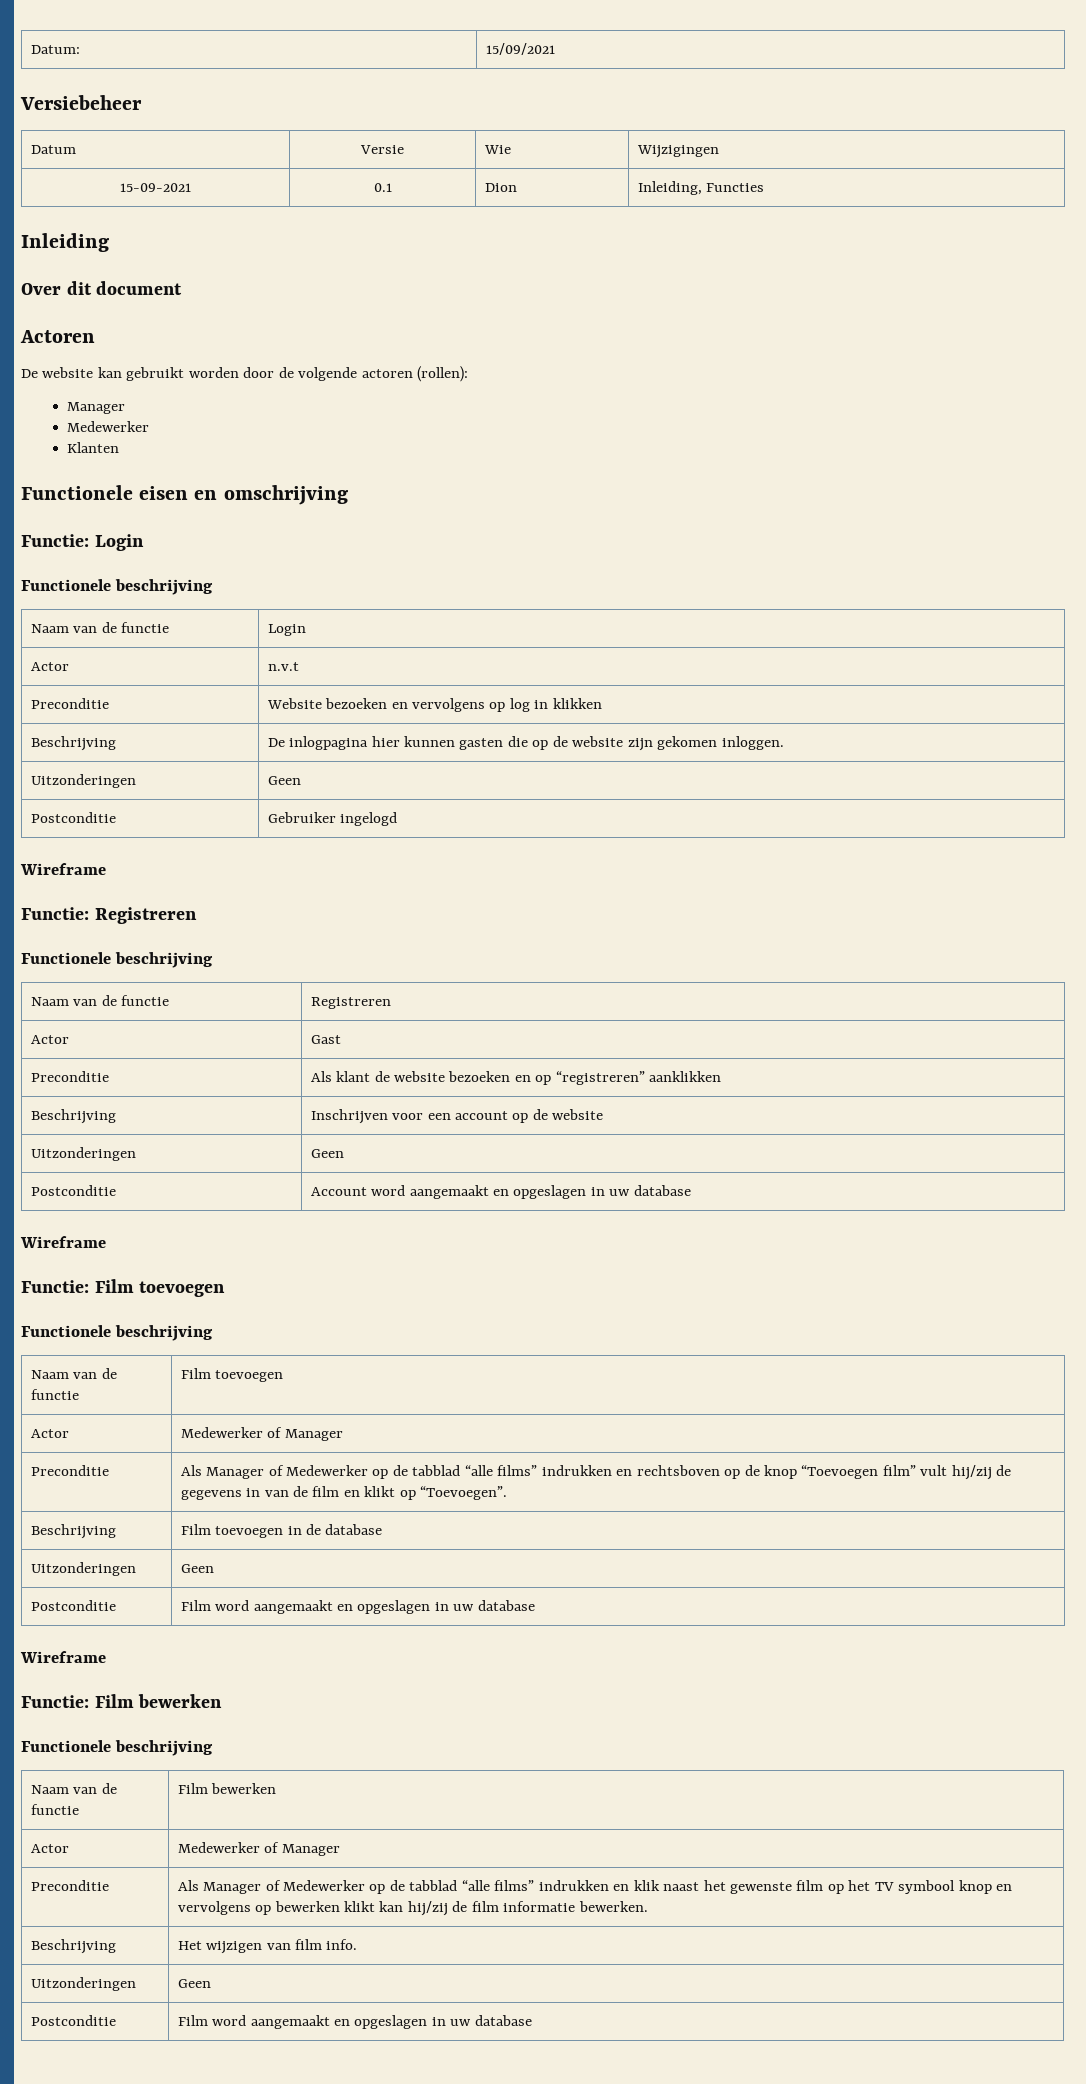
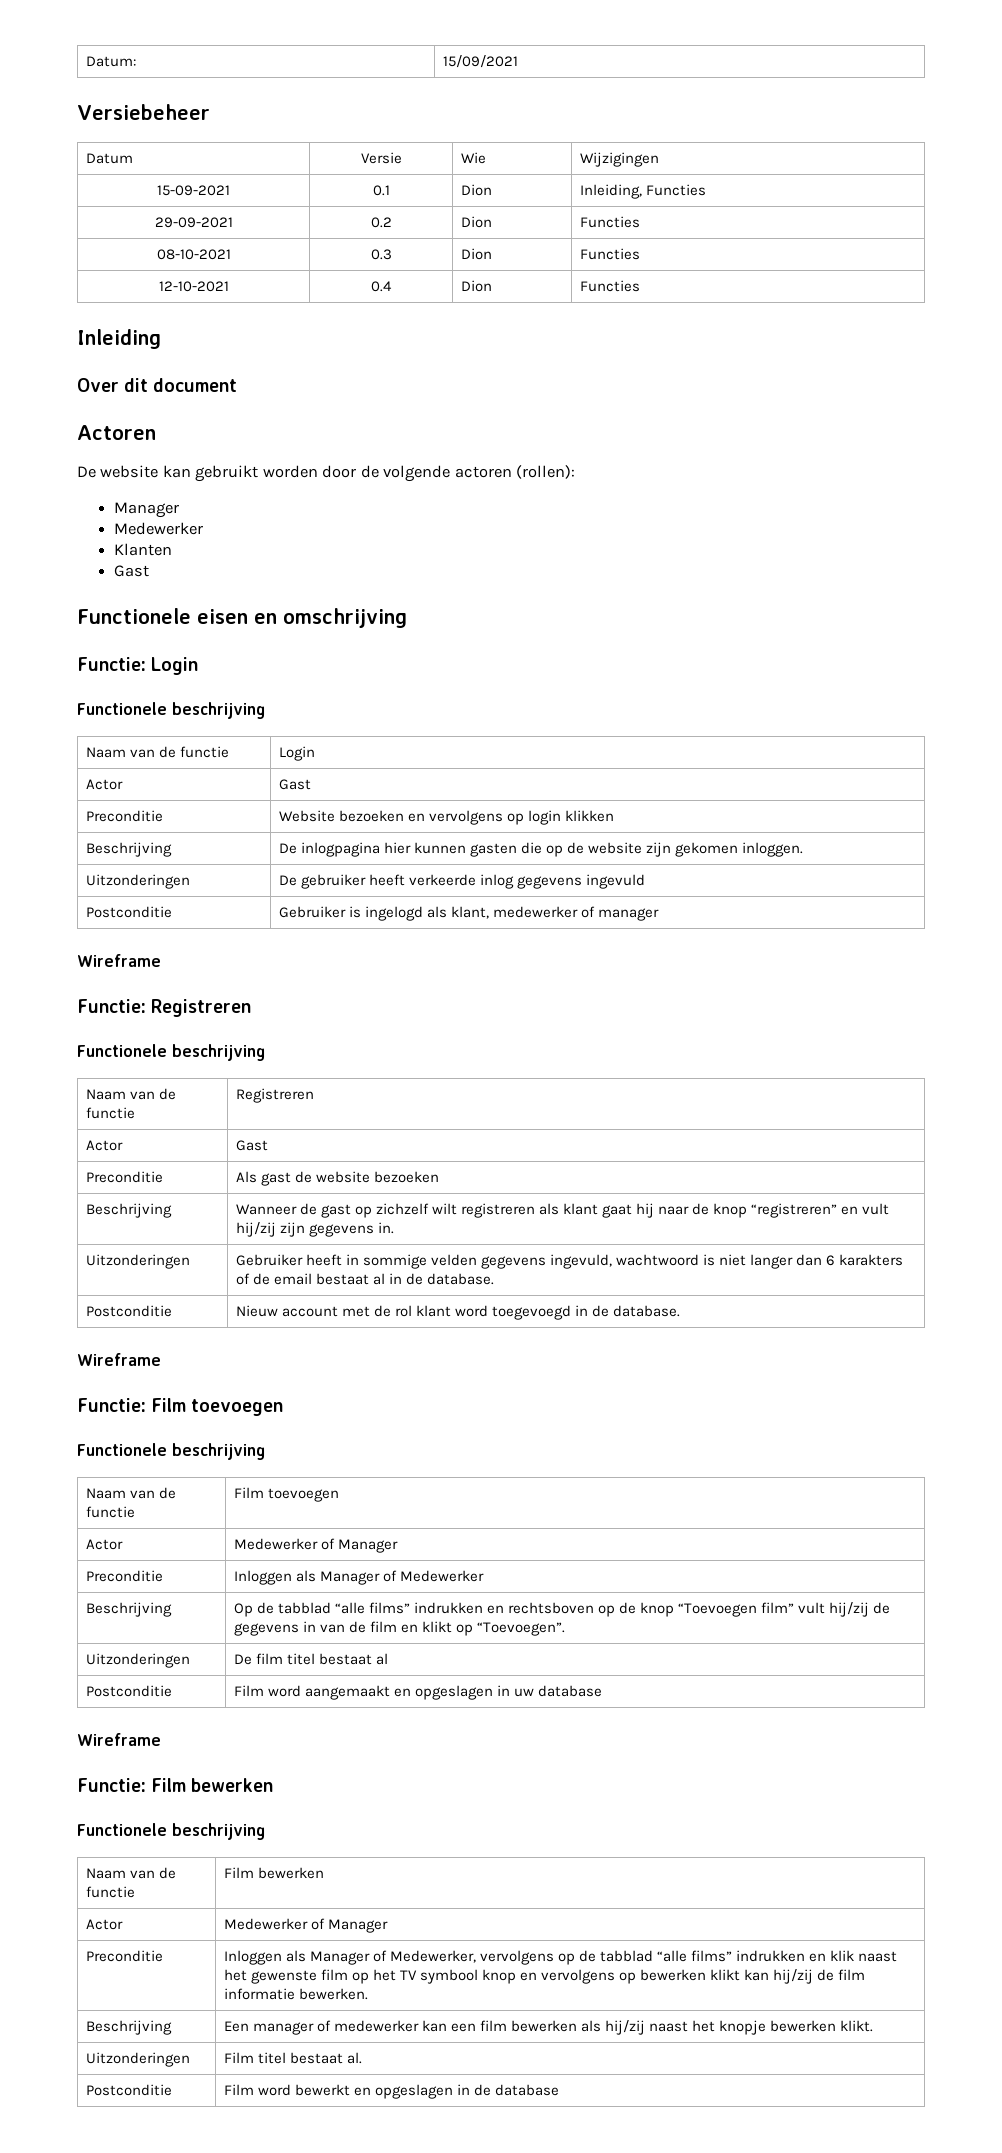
(765, 187) none -> [154,217,233,228] [370,217,392,228] [460,216,492,228] [579,216,640,228] [156,249,231,260] [370,249,392,260] [460,248,492,260] [579,248,640,260] [158,281,229,292] [371,281,392,292] [460,280,492,292] [579,280,640,292] // 29-09-2021 | 0.2 | Dion | Functies // 08-10-2021 | 0.3 | Dion | Functies // 12-10-2021 | 0.4 | Dion | Functies
(120, 447) none -> [113,565,149,577] // Gast
[267,662,299,671] n.v.t -> [278,779,311,790] Gast
[509,698,549,712] log in -> [527,810,561,825] login
[267,776,301,785] Geen -> [278,874,645,889] De gebruiker heeft verkeerde inlog gegevens ingevuld
(336, 817) none -> [348,906,361,918] is
(398, 819) none -> [426,906,659,921] als klant, medewerker of manager
[336,1071,371,1082] klant -> [260,1172,291,1186] gast
[514,1071,722,1085] [30,1109,116,1124] [310,1109,604,1124] [30,1147,136,1161] [310,1149,344,1158] [30,1185,116,1196] [310,1185,691,1199] en op “registreren” aanklikken // Beschrijving | Inschrijven voor een account op de website // Uitzonderingen | Geen // Postconditie | Account word aangemaakt en opgeslagen in uw database -> [85,1203,172,1218] [235,1203,890,1218] [235,1222,394,1237] [85,1254,190,1269] [235,1254,904,1269] [235,1273,494,1285] [85,1305,172,1317] [235,1305,681,1320] // Beschrijving | Wanneer de gast op zichzelf wilt registreren als klant gaat hij naar de knop “registreren” en vult hij/zij zijn gegevens in. // Uitzonderingen | Gebruiker heeft in sommige velden gegevens ingevuld, wachtwoord is niet langer dan 6 karakters of de email bestaat al in de database. // Postconditie | Nieuw account met de rol klant word toegevoegd in de database.
[180,1465,389,1479] Als Manager of Medewerker op -> [233,1570,484,1585] [85,1602,172,1617] [233,1603,253,1617] Inloggen als Manager of Medewerker // Beschrijving | Op
[30,1524,116,1539] [180,1524,383,1538] [30,1562,136,1576] [180,1564,214,1573] Beschrijving | Film toevoegen in de database // Uitzonderingen | Geen -> [85,1653,190,1668] [233,1653,388,1665] Uitzonderingen | De film titel bestaat al
[177,1880,366,1894] Als Manager of Medewerker -> [223,1950,554,1965] Inloggen als Manager of Medewerker, vervolgens
[177,1939,358,1954] [30,1977,136,1991] [177,1979,211,1988] [30,2015,116,2026] [177,2015,472,2029] Het wijzigen van film info. // Uitzonderingen | Geen // Postconditie | Film word aangemaakt en opgeslagen in uw -> [223,2020,874,2035] [85,2052,190,2067] [223,2052,362,2064] [85,2084,172,2096] [223,2084,491,2099] Een manager of medewerker kan een film bewerken als hij/zij naast het knopje bewerken klikt. // Uitzonderingen | Film titel bestaat al. // Postconditie | Film word bewerkt en opgeslagen in de

